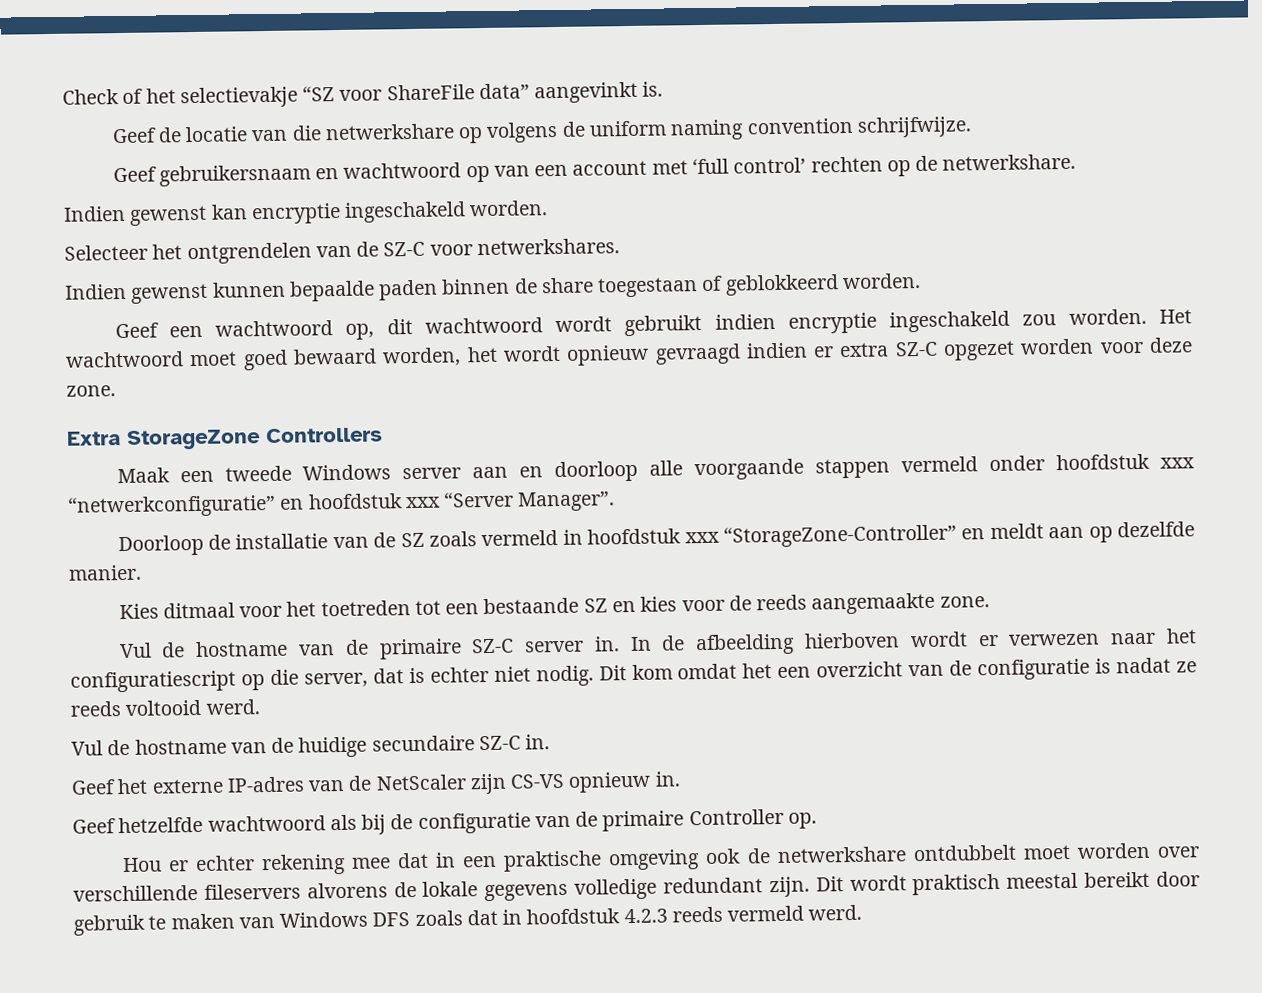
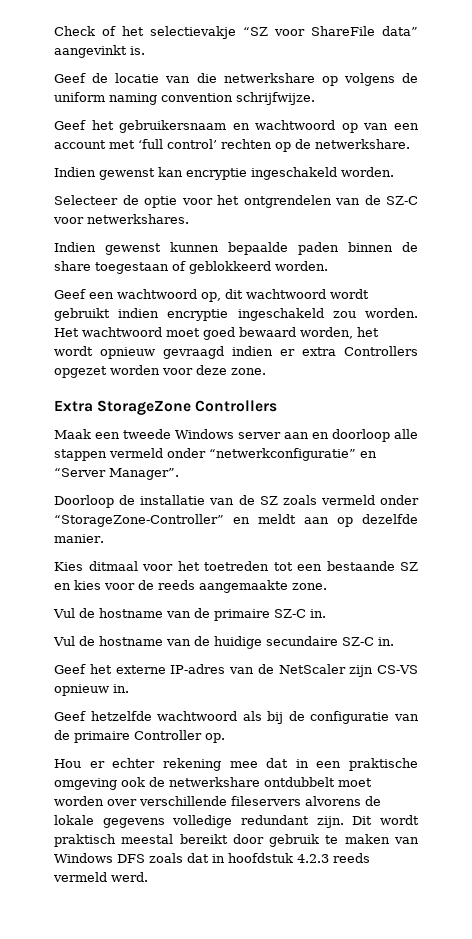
(157, 174) none -> [91,120,114,130] het
(148, 252) none -> [122,195,213,208] de optie voor
[894,341,938,357] SZ-C -> [344,346,418,356] Controllers
[694,458,805,481] voorgaande -> (418, 434) none
[1056,453,1196,471] [67,493,441,518] hoofdstuk xxx “netwerkconfiguratie” en hoofdstuk xxx -> [209,448,377,461] “netwerkconfiguratie” en
[562,528,720,545] in hoofdstuk xxx -> [380,495,419,505] onder
[524,628,1197,656] [70,657,1198,693] [70,699,260,717] server in. In de afbeelding hierboven wordt er verwezen naar het configuratiescript op die server, dat is echter niet nodig. Dit kom omdat het een overzicht van de configuratie is nadat ze reeds voltooid werd. -> [310,609,326,618] in.

